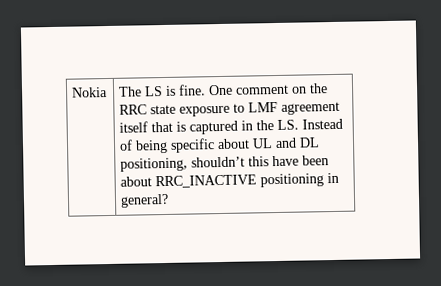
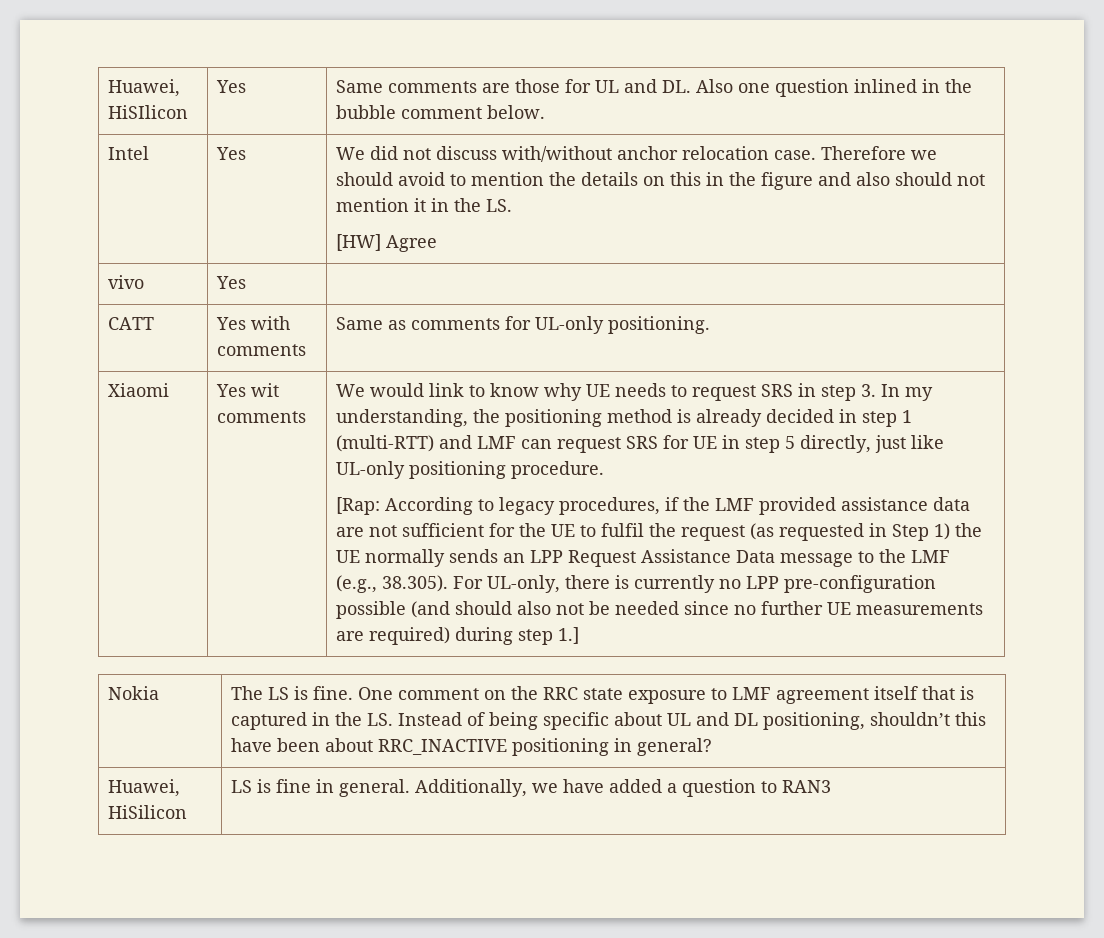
(71, 92) none -> [108,79,181,97] [108,105,189,119] [216,80,247,93] [336,79,973,97] [336,105,546,119] [108,146,150,160] [216,147,247,160] [336,146,938,162] [336,172,986,190] [336,198,513,212] [336,234,438,252] [108,275,145,289] [216,276,247,289] [108,317,155,330] [216,316,291,330] [217,344,307,356] [336,316,711,334] [108,383,170,397] [216,383,280,397] [217,411,307,423] [336,383,934,401] [336,409,913,427] [336,435,945,453] [336,461,605,479] [336,497,971,515] [336,523,983,541] [336,549,951,567] [336,575,937,593] [336,601,984,619] [336,627,580,645] Huawei, HiSIlicon | Yes | Same comments are those for UL and DL. Also one question inlined in the bubble comment below. // Intel | Yes | We did not discuss with/without anchor relocation case. Therefore we should avoid to mention the details on this in the figure and also should not mention it in the LS. // [HW] Agree // vivo | Yes | // CATT | Yes with comments | Same as comments for UL-only positioning. // Xiaomi | Yes wit comments | We would link to know why UE needs to request SRS in step 3. In my understanding, the positioning method is already decided in step 1 (multi-RTT) and LMF can request SRS for UE in step 5 directly, just like UL-only positioning procedure. // [Rap: According to legacy procedures, if the LMF provided assistance data are not sufficient for the UE to fulfil the request (as requested in Step 1) the UE normally sends an LPP Request Assistance Data message to the LMF (e.g., 38.305). For UL-only, there is currently no LPP pre-configuration possible (and should also not be needed since no further UE measurements are required) during step 1.] //
(170, 200) none -> [108,779,181,797] [108,805,188,819] [231,779,832,797] // Huawei, HiSilicon | LS is fine in general. Additionally, we have added a question to RAN3

